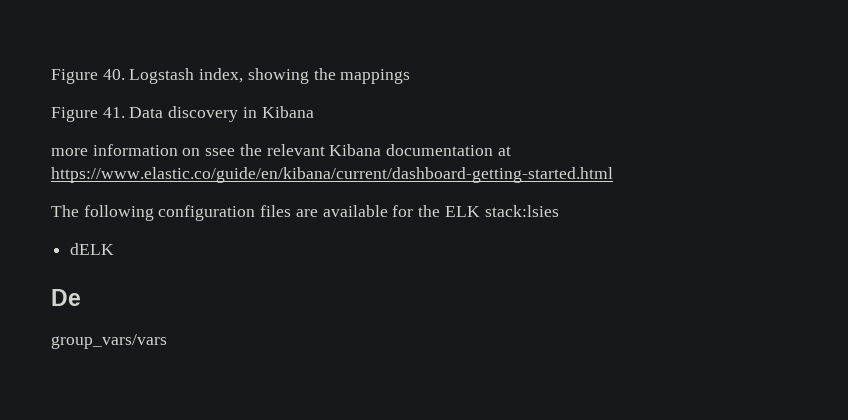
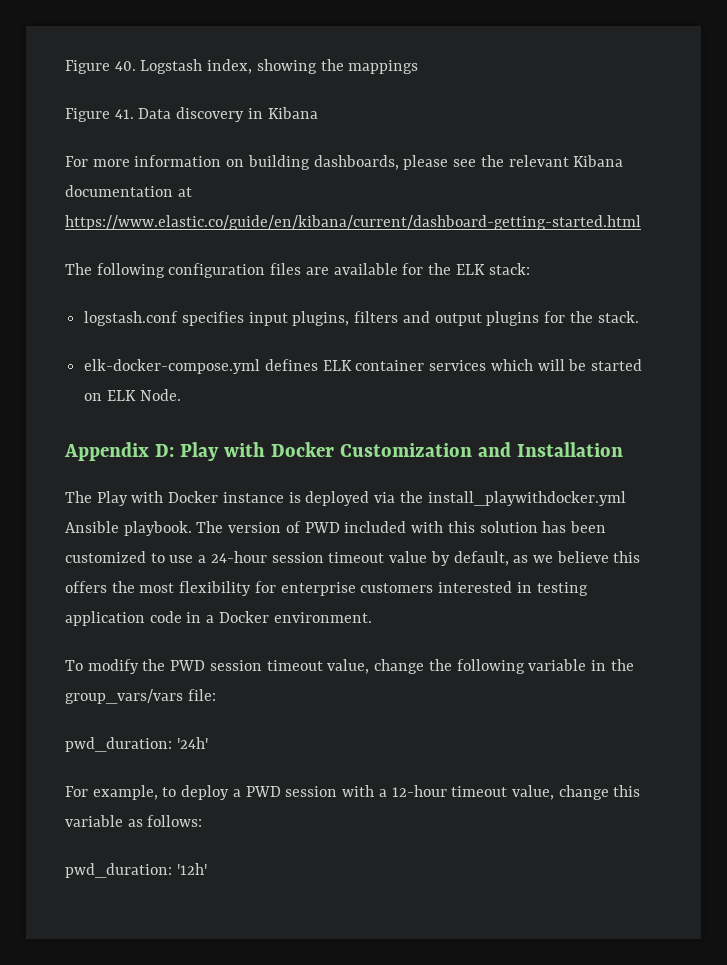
(314, 112) none -> [65,156,88,167] For
[205,148,236,156] ssee -> [247,155,477,170] building dashboards, please see
[484,205,559,217] [70,243,115,255] [51,289,81,306] [51,334,167,349] stack:lsies // dELK // De // group_vars/vars -> [488,263,530,275] [84,311,639,326] [84,359,643,374] [84,389,181,401] [64,442,623,461] [65,491,626,506] [65,521,606,536] [65,551,641,566] [65,581,588,596] [65,611,372,626] [65,659,634,674] [65,689,216,704] [65,737,208,752] [65,785,641,800] [65,815,203,827] [65,863,207,878] stack: // logstash.conf specifies input plugins, filters and output plugins for the stack. // elk-docker-compose.yml defines ELK container services which will be started on ELK Node. // Appendix D: Play with Docker Customization and Installation // The Play with Docker instance is deployed via the install_playwithdocker.yml Ansible playbook. The version of PWD included with this solution has been customized to use a 24-hour session timeout value by default, as we believe this offers the most flexibility for enterprise customers interested in testing application code in a Docker environment. // To modify the PWD session timeout value, change the following variable in the group_vars/vars file: // pwd_duration: '24h' // For example, to deploy a PWD session with a 12-hour timeout value, change this variable as follows: // pwd_duration: '12h'

